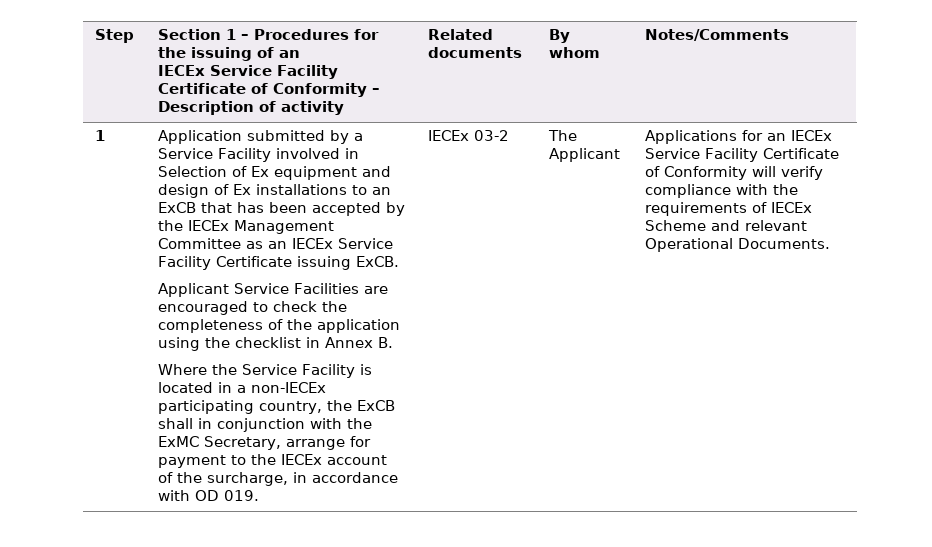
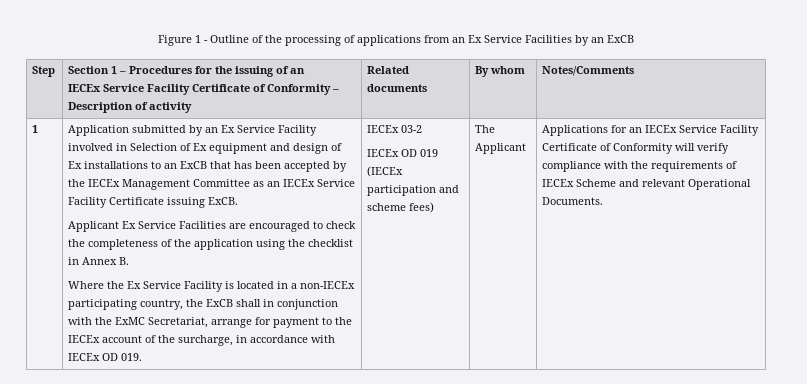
(94, 36) none -> [158,35,634,46] Figure 1 - Outline of the processing of applications from an Ex Service Facilities by an ExCB //
[353,133,363,141] a -> [205,125,236,133] an Ex
(229, 290) none -> [122,221,137,229] Ex
(237, 369) none -> [127,281,142,289] Ex
[203,436,281,450] Secretary, -> [148,317,209,328] Secretariat,
(190, 495) none -> [68,353,101,361] IECEx
(509, 135) none -> [367,149,439,157] [367,166,404,177] [367,185,460,196] [367,202,435,213] // IECEx OD 019 (IECEx participation and scheme fees)

